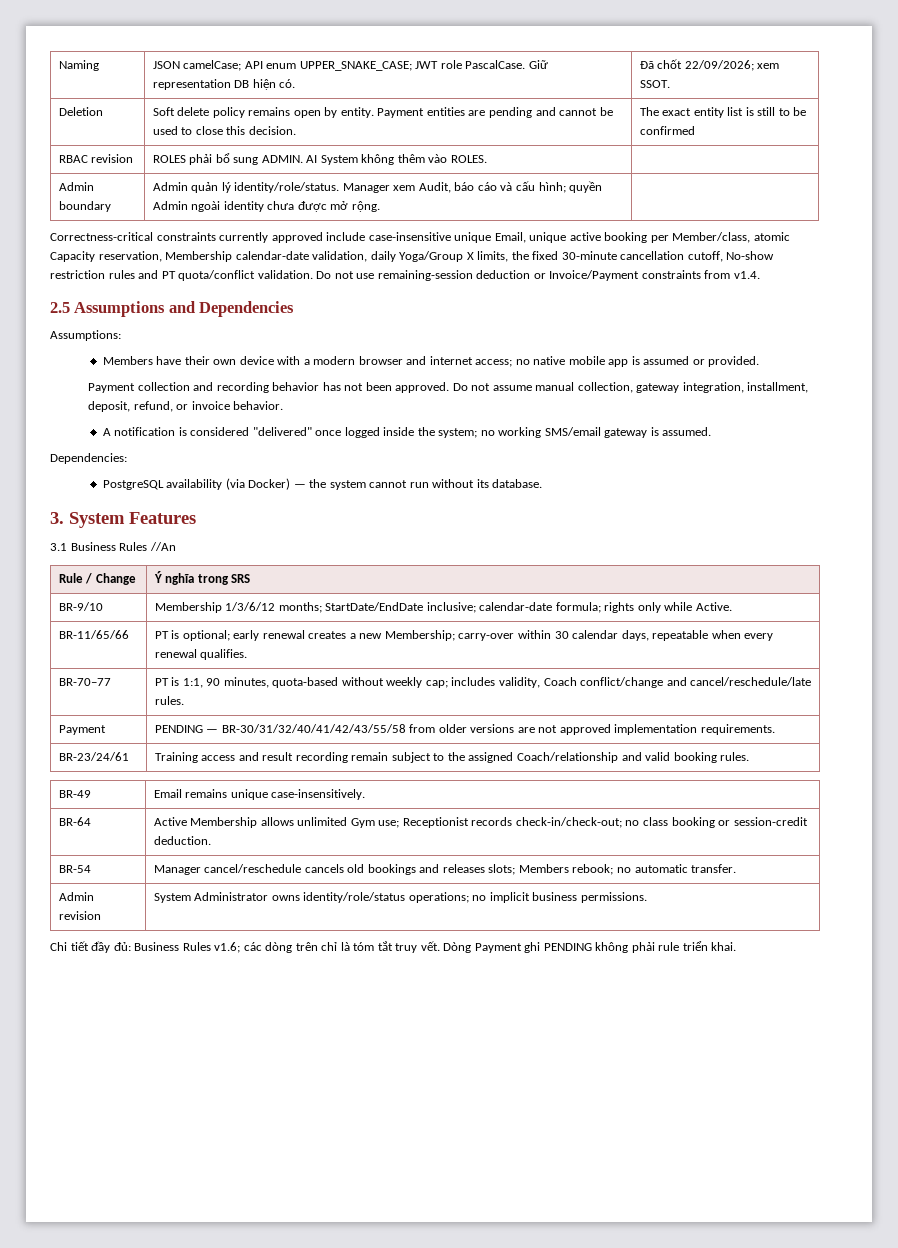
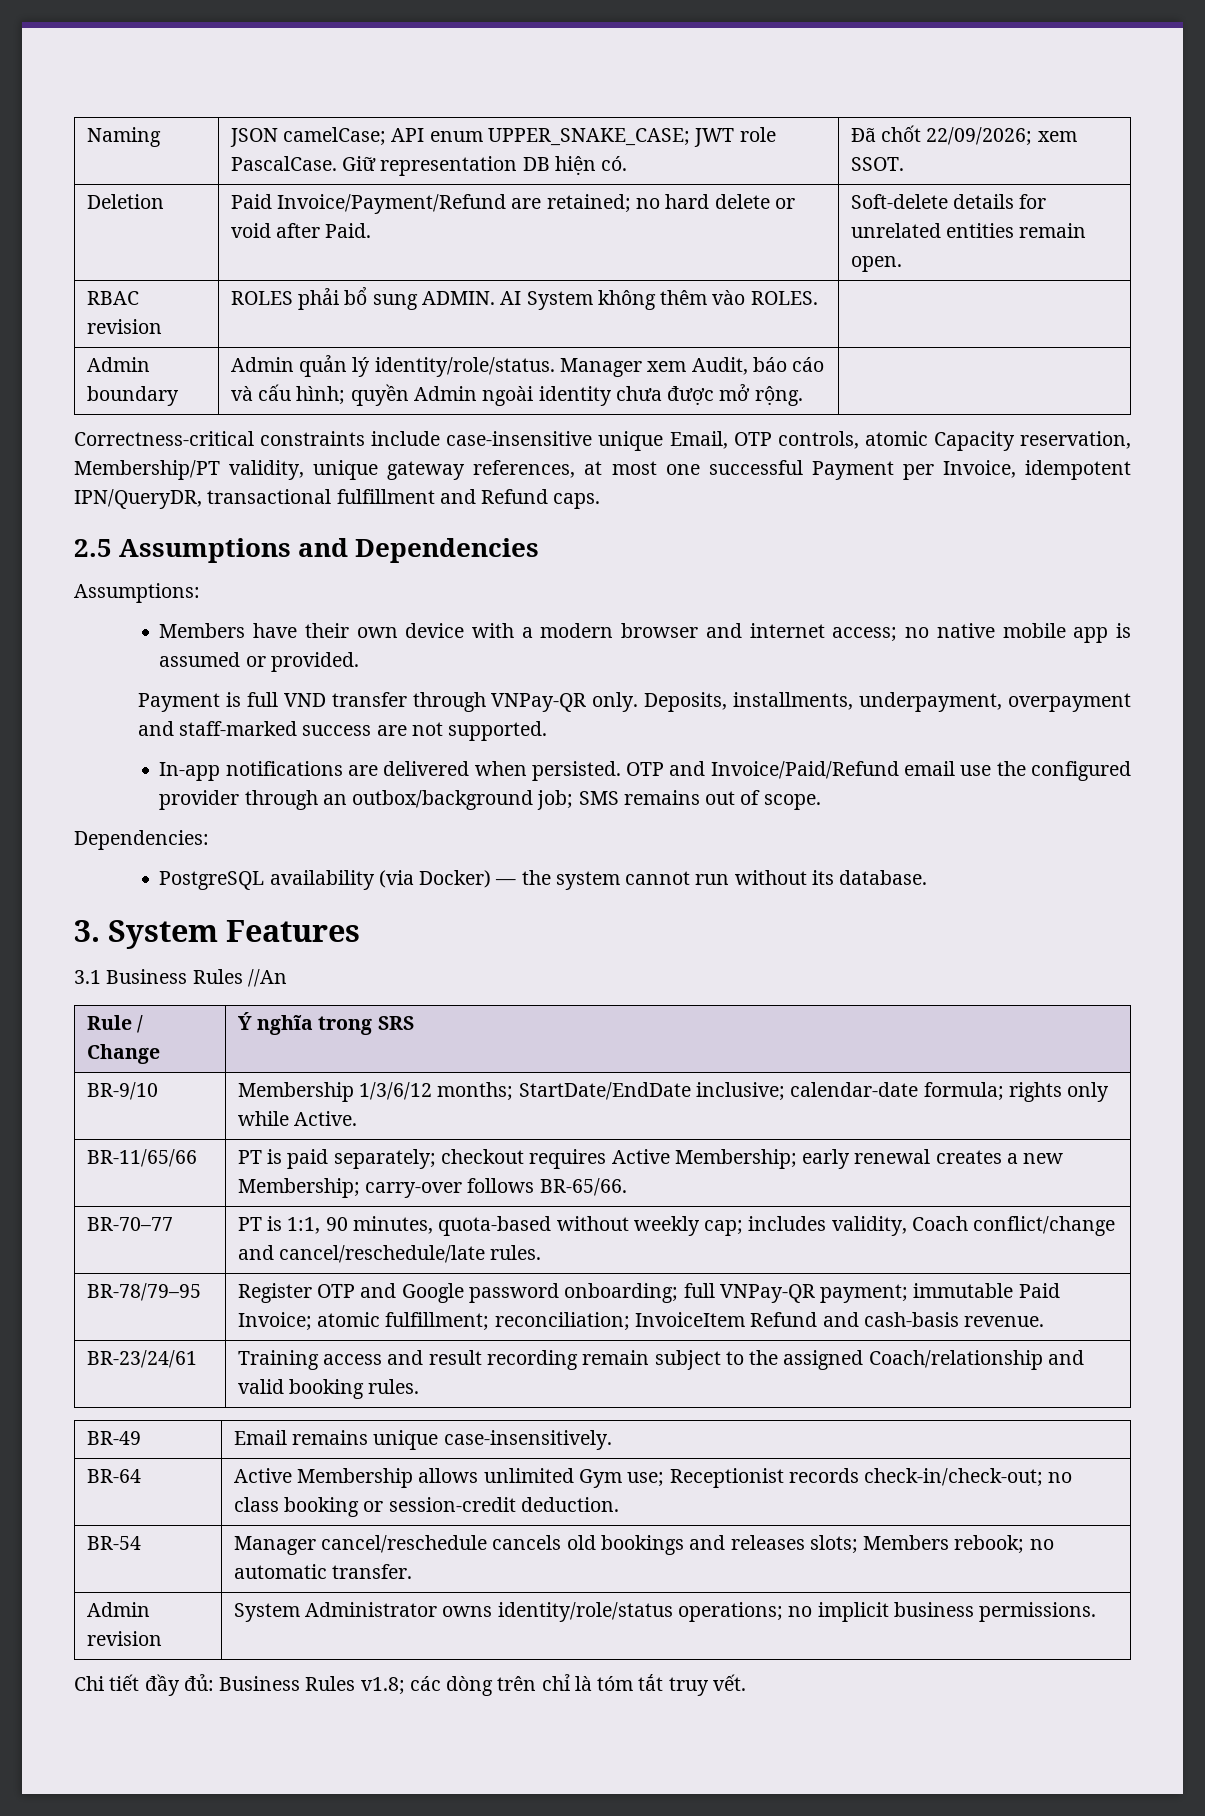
[152,107,613,118] [152,126,296,135] [639,107,807,118] [639,126,695,135] Soft delete policy remains open by entity. Payment entities are pending and cannot be used to close this decision. | The exact entity list is still to be confirmed -> [230,194,795,214] [230,223,372,238] [850,194,1047,209] [850,223,1087,238] [850,256,902,272] Paid Invoice/Payment/Refund are retained; no hard delete or void after Paid. | Soft-delete details for unrelated entities remain open.
[219,232,323,243] currently approved -> (366, 438) none
[529,232,790,243] [50,251,775,262] [50,270,760,281] unique active booking per Member/class, atomic Capacity reservation, Membership calendar-date validation, daily Yoga/Group X limits, the fixed 30-minute cancellation cutoff, No-show restriction rules and PT quota/conflict validation. Do not use remaining-session deduction or Invoice/Payment constraints from v1.4. -> [733,431,1131,451] [74,460,1131,480] [74,489,601,509] OTP controls, atomic Capacity reservation, Membership/PT validity, unique gateway references, at most one successful Payment per Invoice, idempotent IPN/QueryDR, transactional fulfillment and Refund caps.
[137,382,809,393] [88,401,284,412] [102,427,712,438] collection and recording behavior has not been approved. Do not assume manual collection, gateway integration, installment, deposit, refund, or invoice behavior. // A notification is considered "delivered" once logged inside the system; no working SMS/email gateway is assumed. -> [225,692,1131,712] [137,721,548,741] [159,761,1131,781] [159,790,821,810] is full VND transfer through VNPay-QR only. Deposits, installments, underpayment, overpayment and staff-marked success are not supported. // In-app notifications are delivered when persisted. OTP and Invoice/Paid/Refund email use the configured provider through an outbox/background job; SMS remains out of scope.
[182,630,230,641] optional; -> [287,1149,797,1169] paid separately; checkout requires Active Membership;
[517,630,774,641] [154,649,248,660] within 30 calendar days, repeatable when every renewal qualifies. -> [467,1178,627,1196] follows BR-65/66.
[58,725,106,735] [154,724,775,735] Payment | PENDING — BR-30/31/32/40/41/42/43/55/58 from older versions are not approved implementation requirements. -> [86,1283,201,1301] [237,1283,1060,1303] [237,1312,1045,1331] BR-78/79–95 | Register OTP and Google password onboarding; full VNPay-QR payment; immutable Paid Invoice; atomic fulfillment; reconciliation; InvoiceItem Refund and cash-basis revenue.
[214,942,241,953] v1.6; -> [360,1677,405,1695] v1.8;
[443,941,737,953] Dòng Payment ghi PENDING không phải rule triển khai. -> (746, 1682) none

